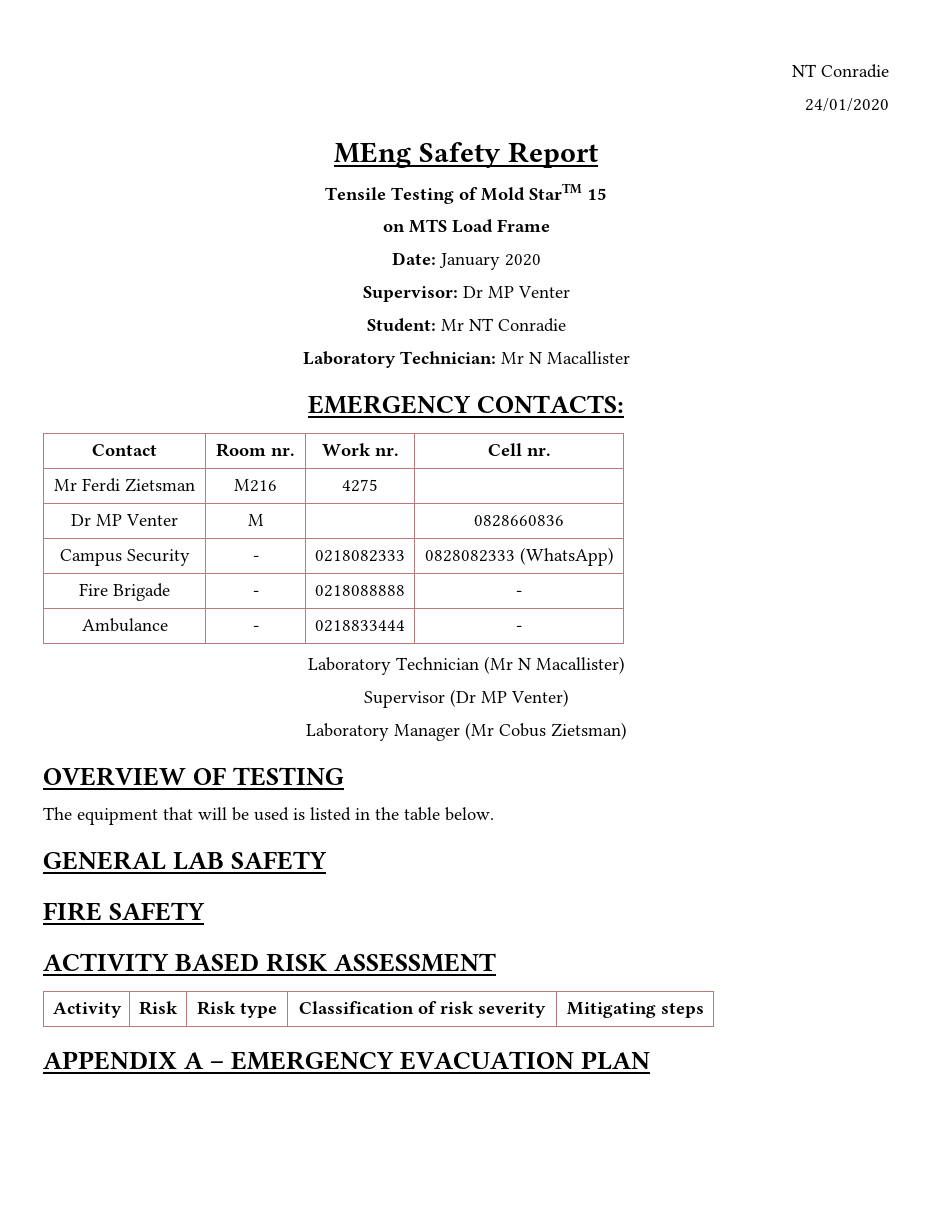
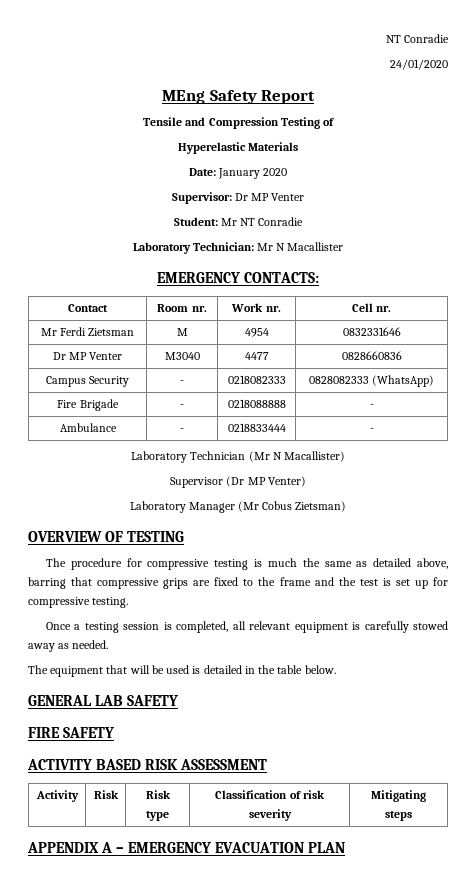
(386, 193) none -> [185,117,279,129] and Compression
[481,183,607,201] [382,219,550,233] Mold StarTM 15 // on MTS Load Frame -> [177,142,299,154] // Hyperelastic Materials
[234,479,277,492] [341,479,378,492] M216 | 4275 | -> [176,328,188,336] [244,328,269,337] [342,327,401,336] M | 4954 | 0832331646
[247,514,264,526] M | -> [164,352,200,360] [244,352,269,360] M3040 | 4477
(345, 776) none -> [45,558,448,570] [28,577,448,589] [28,597,129,608] [45,621,448,633] [28,640,109,652] // The procedure for compressive testing is much the same as detailed above, barring that compressive grips are fixed to the frame and the test is set up for compressive testing. // Once a testing session is completed, all relevant equipment is carefully stowed away as needed.
[310,807,351,821] listed -> [203,665,242,674] detailed

